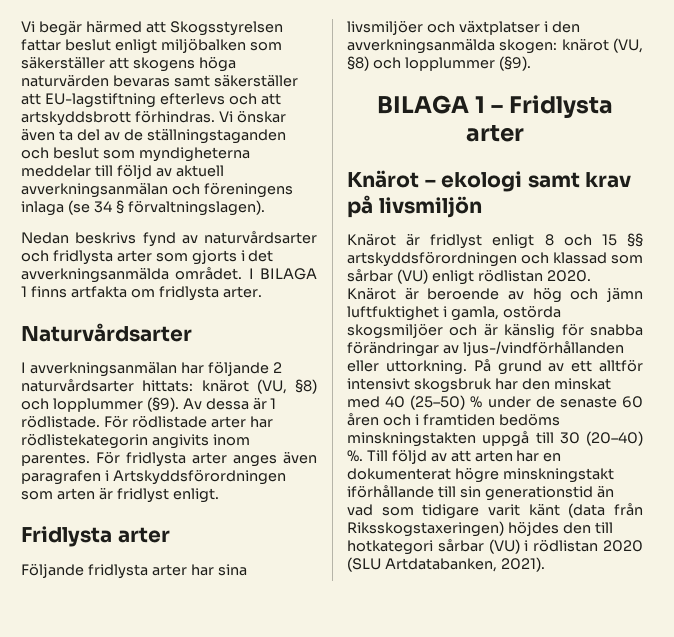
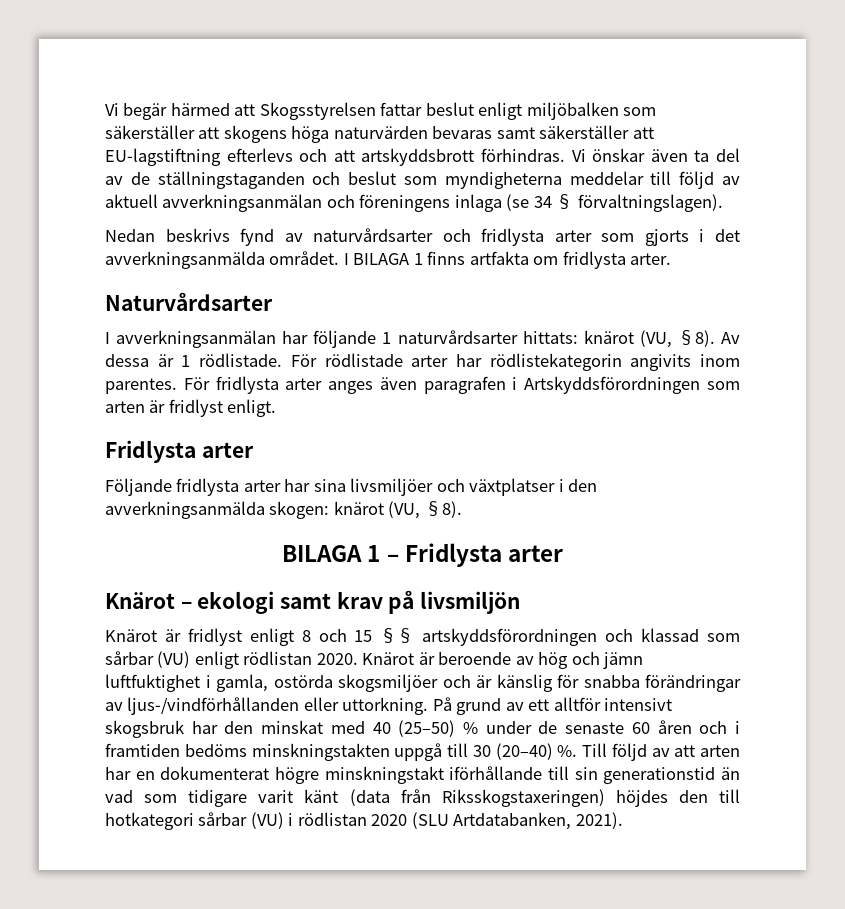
[272,362,282,373] 2 -> [382,332,392,344] 1
[295,379,317,394] [21,397,179,412] §8) och lopplummer (§9). -> [677,330,715,347] §8).
[347,56,531,71] §8) och lopplummer (§9). -> [424,501,462,518] §8).

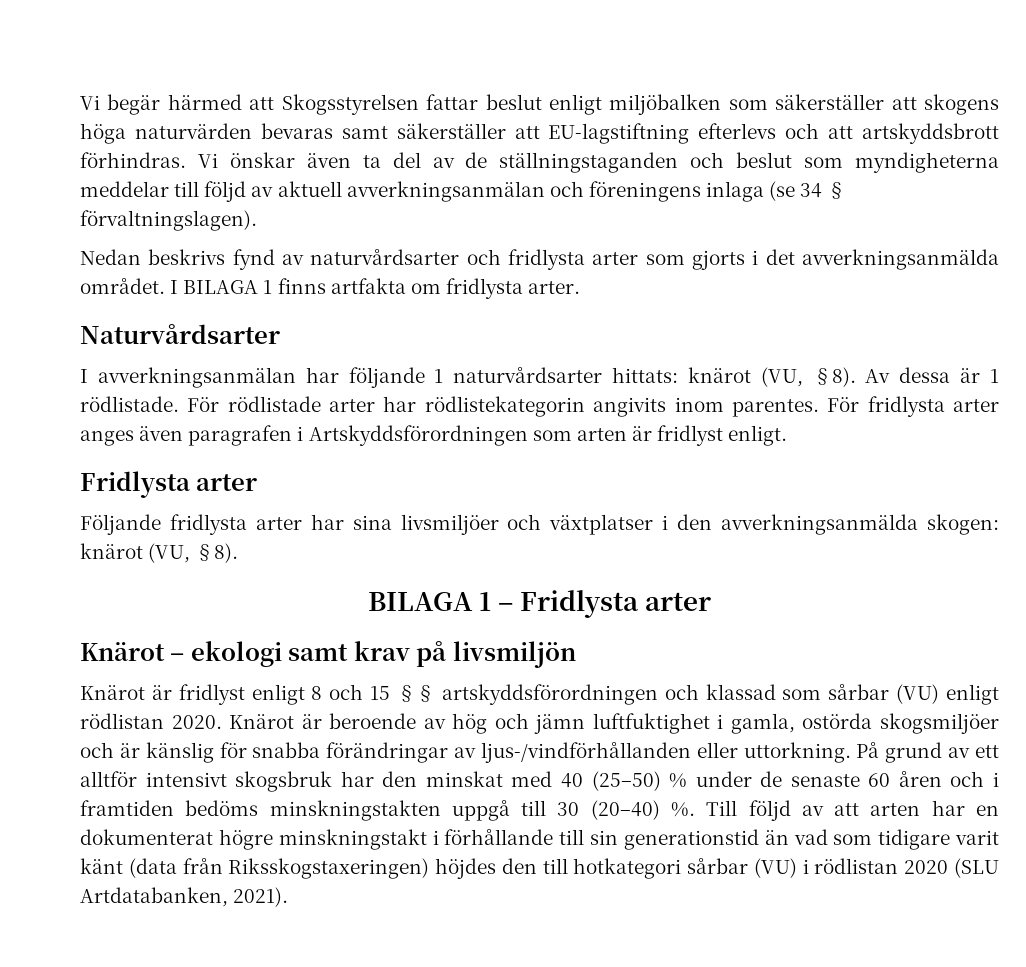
[449,766,543,780] iförhållande -> [432,829,554,845] i förhållande

